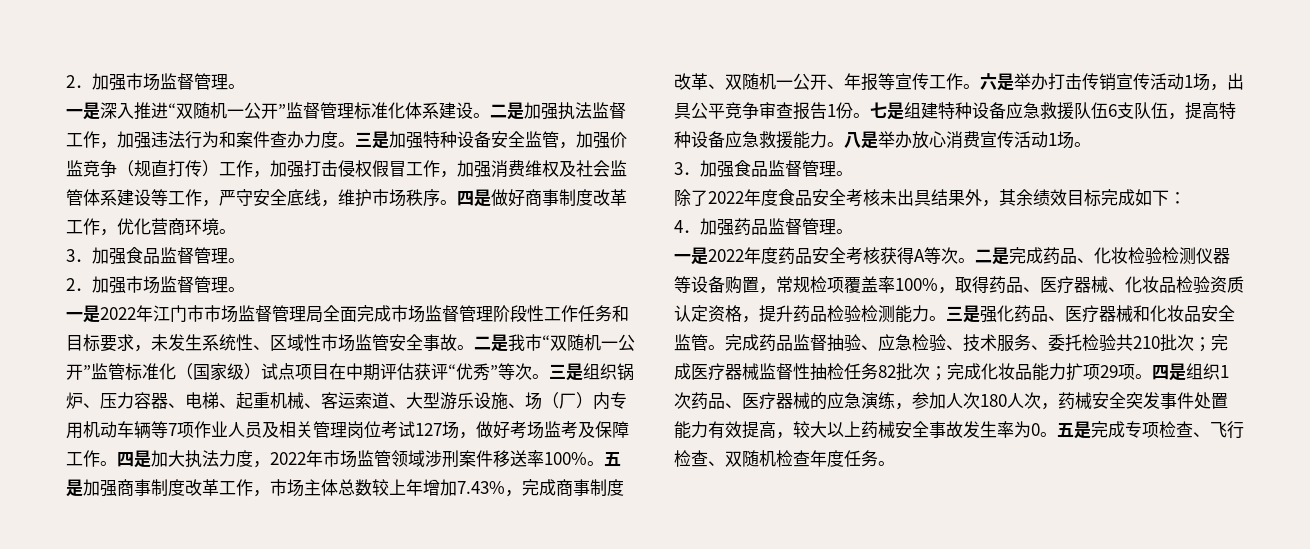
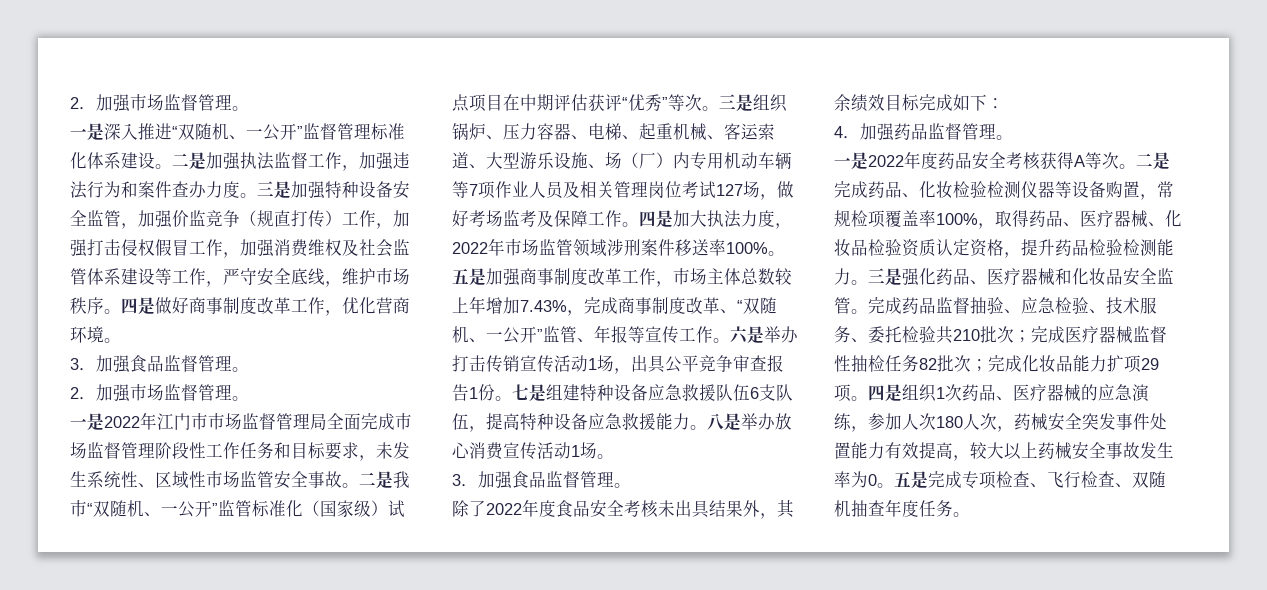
(227, 110) none -> [229,135,246,140] 、
(601, 342) none -> [144,512,161,517] 、
[725,73,827,90] 双随机一公开 -> [737,297,777,314] [452,326,577,344] “双随机、一公开”监管
[776,450,793,467] 检 -> [851,500,868,517] 抽

